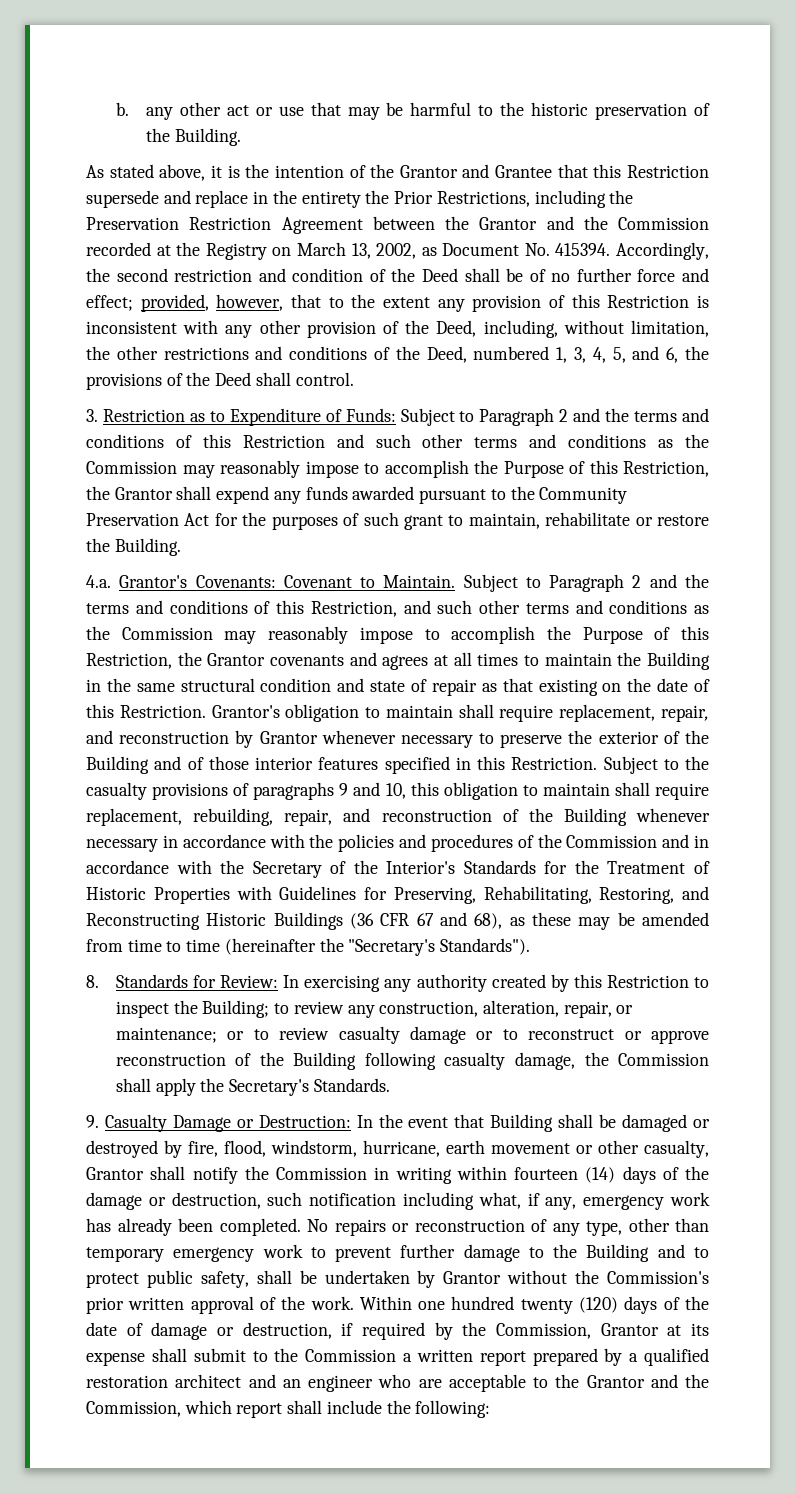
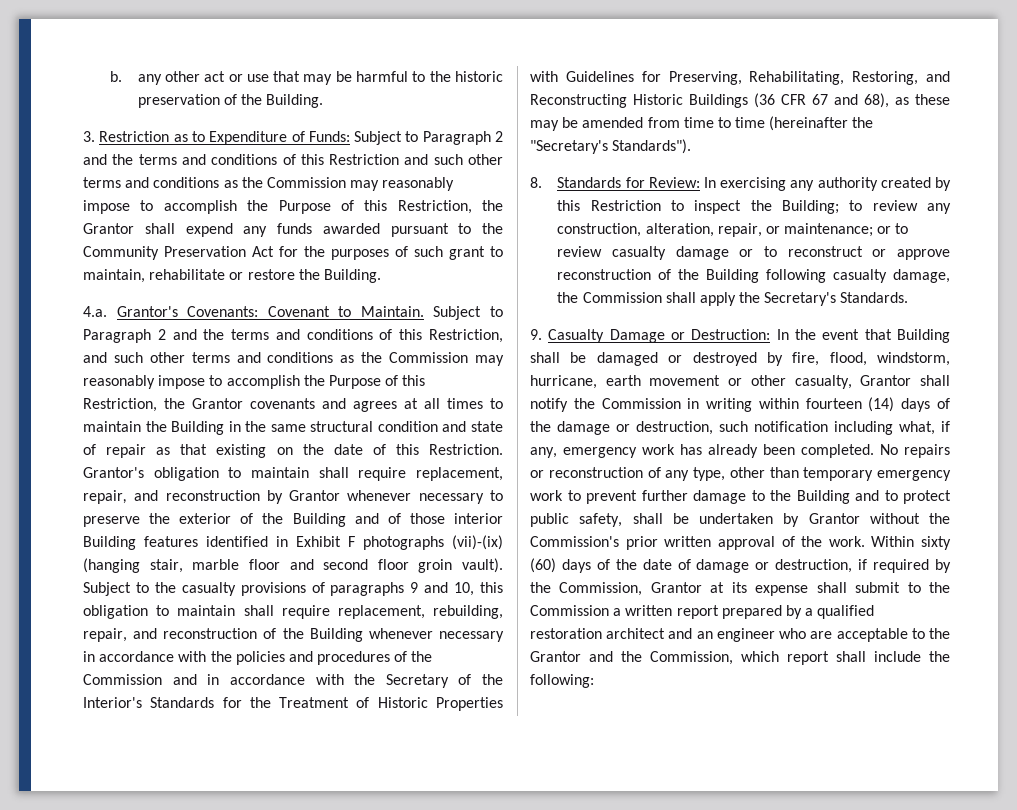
[86,164,710,181] [86,190,634,208] [86,216,709,234] [86,242,709,260] [86,268,709,282] [86,294,709,312] [86,320,709,338] [86,346,709,363] [86,372,354,390] // As stated above, it is the intention of the Grantor and Grantee that this Restriction supersede and replace in the entirety the Prior Restrictions, including the Preservation Restriction Agreement between the Grantor and the Commission recorded at the Registry on March 13, 2002, as Document No. 415394. Accordingly, the second restriction and condition of the Deed shall be of no further force and effect; provided, however, that to the extent any provision of this Restriction is inconsistent with any other provision of the Deed, including, without limitation, the other restrictions and conditions of the Deed, numbered 1, 3, 4, 5, and 6, the provisions of the Deed shall control. -> (324, 101) none
[318,756,598,774] features specified in this Restriction. -> [83,535,503,550] [83,558,503,573] Building features identified in Exhibit F photographs (vii)-(ix) (hanging stair, marble floor and second floor groin vault).
[418,1296,619,1314] one hundred twenty (120) -> [921,536,951,550] [530,558,556,573] sixty (60)

